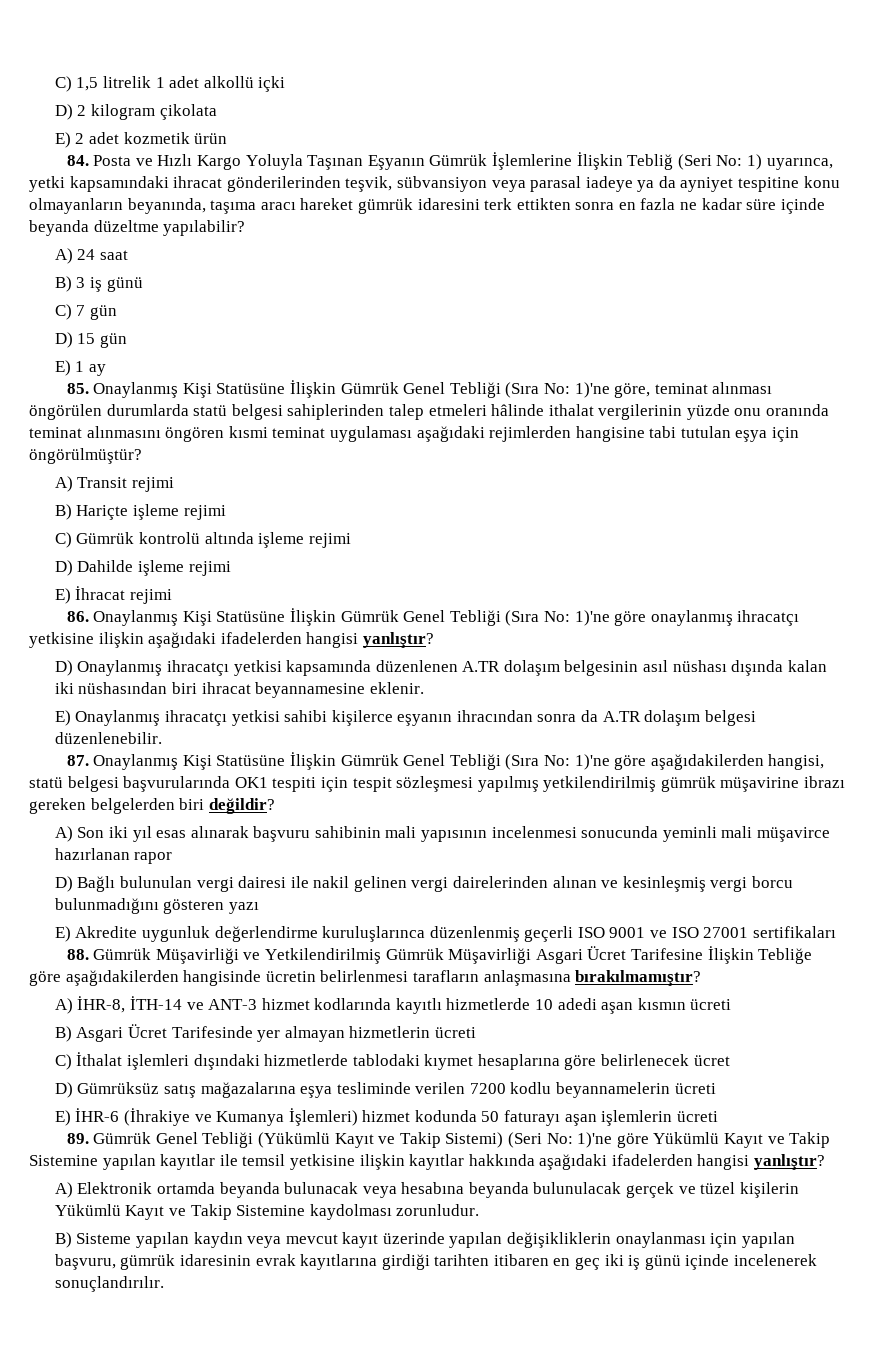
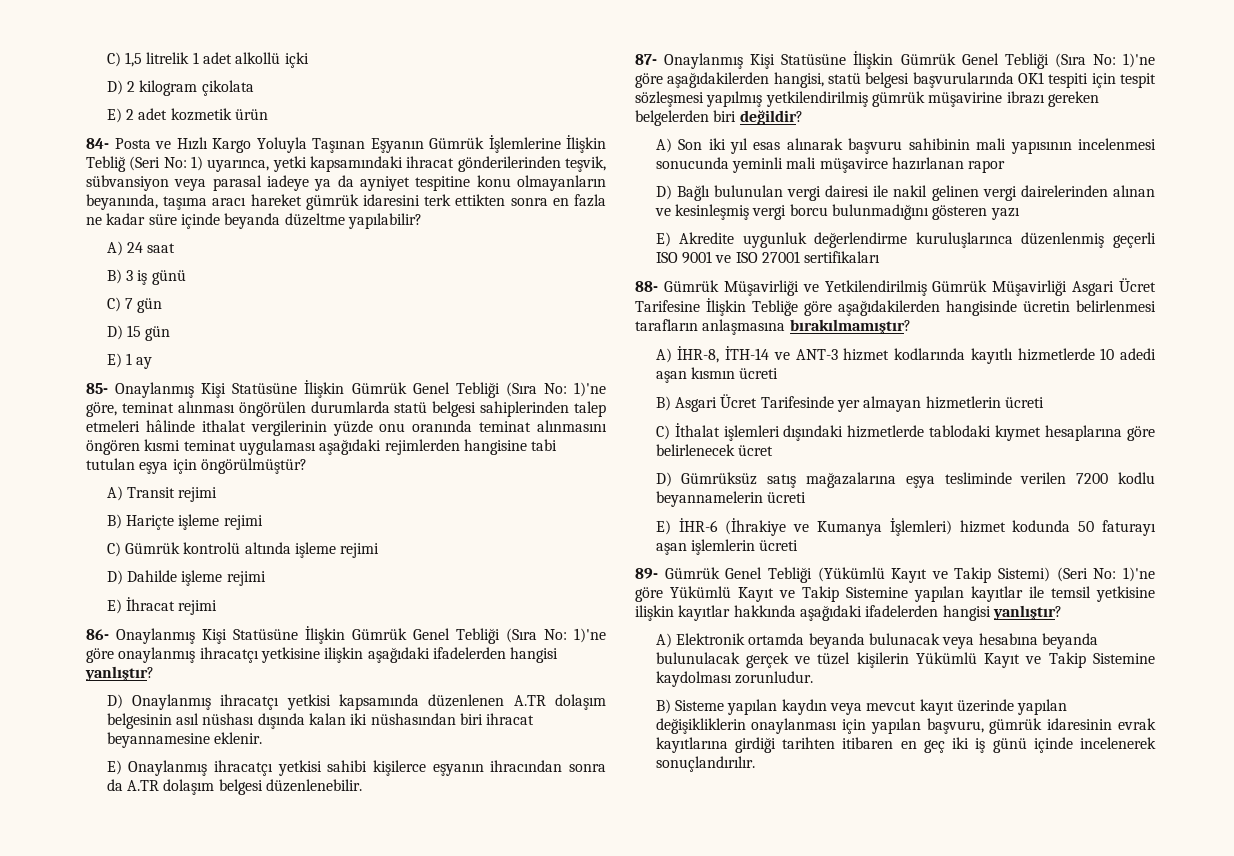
[66,155,89,166] 84. -> [86,138,109,149] 84-
[66,383,89,394] 85. -> [86,383,108,394] 85-
[66,611,89,622] 86. -> [86,629,109,640] 86-
[66,755,89,766] 87. -> [635,54,657,65] 87-
[66,949,89,960] 88. -> [635,281,658,292] 88-
[66,1133,89,1144] 89. -> [635,568,658,579] 89-

